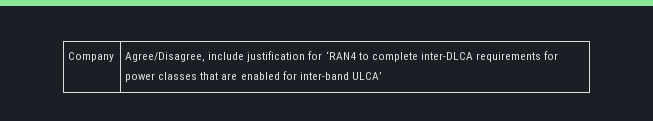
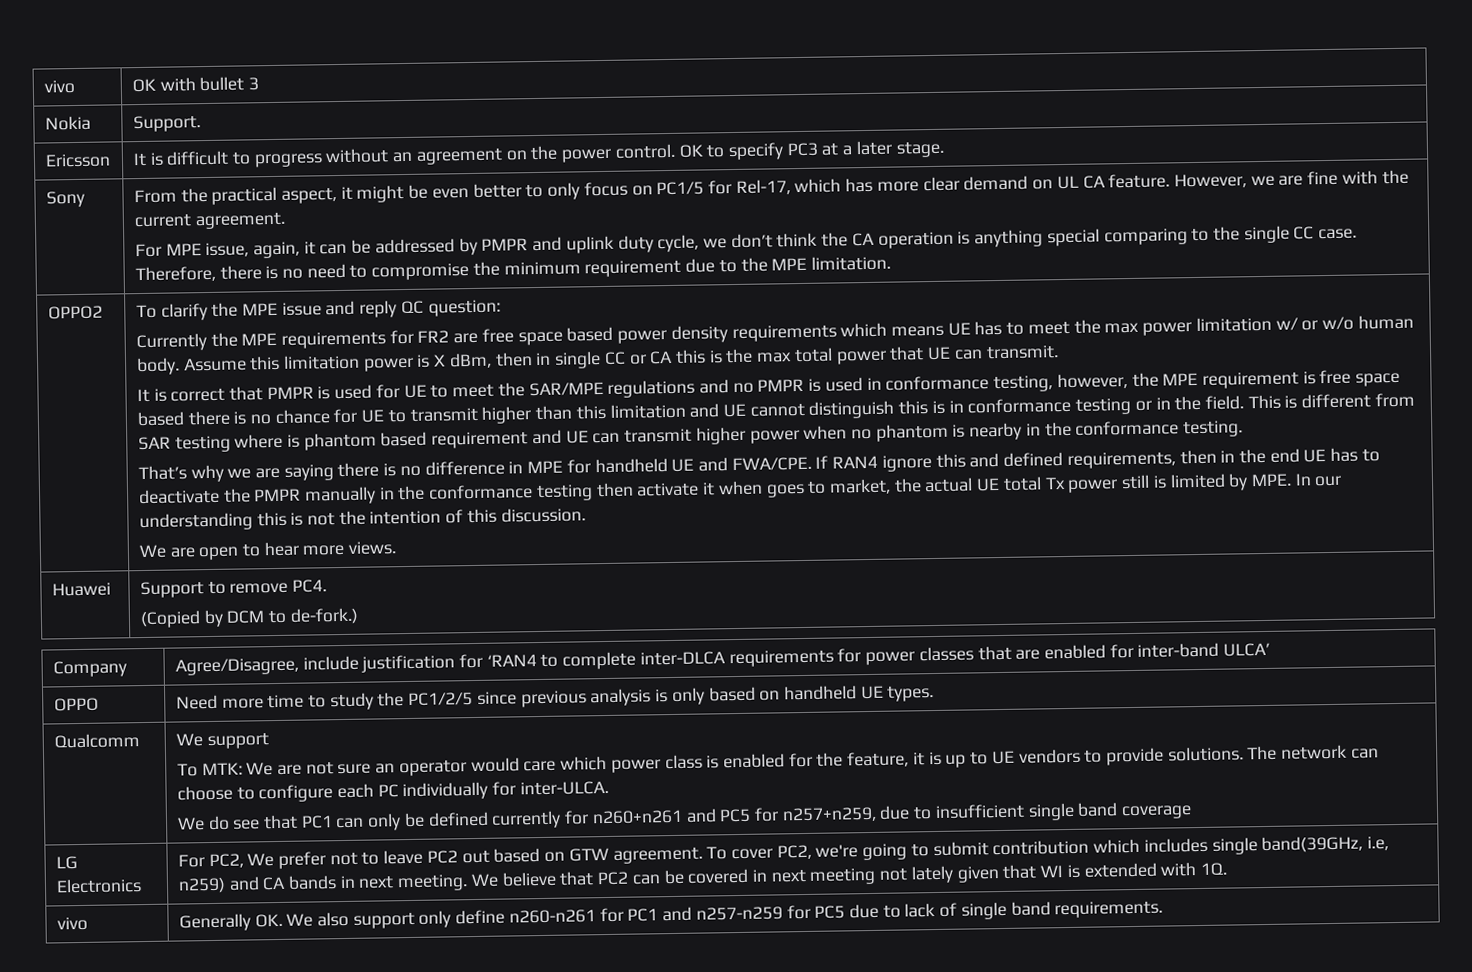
(68, 57) none -> [43,79,75,94] [131,76,260,93] [44,115,91,131] [132,115,201,133] [44,153,111,168] [132,140,945,168] [45,190,85,208] [133,169,1409,205] [133,211,286,230] [134,225,1358,259] [134,255,892,283] [47,305,103,320] [135,299,501,321] [135,314,1414,352] [135,345,1059,376] [136,369,1401,403] [136,392,1415,427] [137,420,1244,453] [137,447,1380,483] [137,473,1343,505] [138,507,586,532] [138,541,397,561] [51,582,111,597] [139,579,328,599] [139,607,359,629] vivo | OK with bullet 3 // Nokia | Support. // Ericsson | It is difficult to progress without an agreement on the power control. OK to specify PC3 at a later stage. // Sony | From the practical aspect, it might be even better to only focus on PC1/5 for Rel-17, which has more clear demand on UL CA feature. However, we are fine with the current agreement. // For MPE issue, again, it can be addressed by PMPR and uplink duty cycle, we don’t think the CA operation is anything special comparing to the single CC case. Therefore, there is no need to compromise the minimum requirement due to the MPE limitation. // OPPO2 | To clarify the MPE issue and reply QC question: // Currently the MPE requirements for FR2 are free space based power density requirements which means UE has to meet the max power limitation w/ or w/o human body. Assume this limitation power is X dBm, then in single CC or CA this is the max total power that UE can transmit. // It is correct that PMPR is used for UE to meet the SAR/MPE regulations and no PMPR is used in conformance testing, however, the MPE requirement is free space based there is no chance for UE to transmit higher than this limitation and UE cannot distinguish this is in conformance testing or in the field. This is different from SAR testing where is phantom based requirement and UE can transmit higher power when no phantom is nearby in the conformance testing. // That’s why we are saying there is no difference in MPE for handheld UE and FWA/CPE. If RAN4 ignore this and defined requirements, then in the end UE has to deactivate the PMPR manually in the conformance testing then activate it when goes to market, the actual UE total Tx power still is limited by MPE. In our understanding this is not the intention of this discussion. // We are open to hear more views. // Huawei | Support to remove PC4. // (Copied by DCM to de-fork.) //
(382, 76) none -> [53,697,99,712] [175,685,935,711] [53,733,140,749] [175,732,269,750] [176,744,1379,777] [176,780,609,803] [176,802,1193,831] [55,856,78,870] [55,878,142,894] [177,835,1389,869] [177,862,1227,894] [56,916,88,931] [178,900,1164,932] // OPPO | Need more time to study the PC1/2/5 since previous analysis is only based on handheld UE types. // Qualcomm | We support // To MTK: We are not sure an operator would care which power class is enabled for the feature, it is up to UE vendors to provide solutions. The network can choose to configure each PC individually for inter-ULCA. // We do see that PC1 can only be defined currently for n260+n261 and PC5 for n257+n259, due to insufficient single band coverage // LG Electronics | For PC2, We prefer not to leave PC2 out based on GTW agreement. To cover PC2, we're going to submit contribution which includes single band(39GHz, i.e, n259) and CA bands in next meeting. We believe that PC2 can be covered in next meeting not lately given that WI is extended with 1Q. // vivo | Generally OK. We also support only define n260-n261 for PC1 and n257-n259 for PC5 due to lack of single band requirements.

